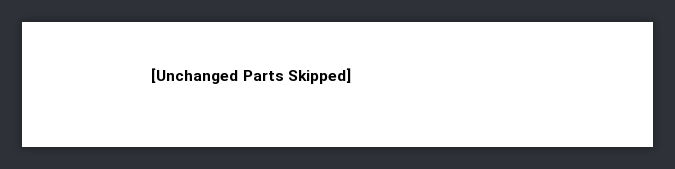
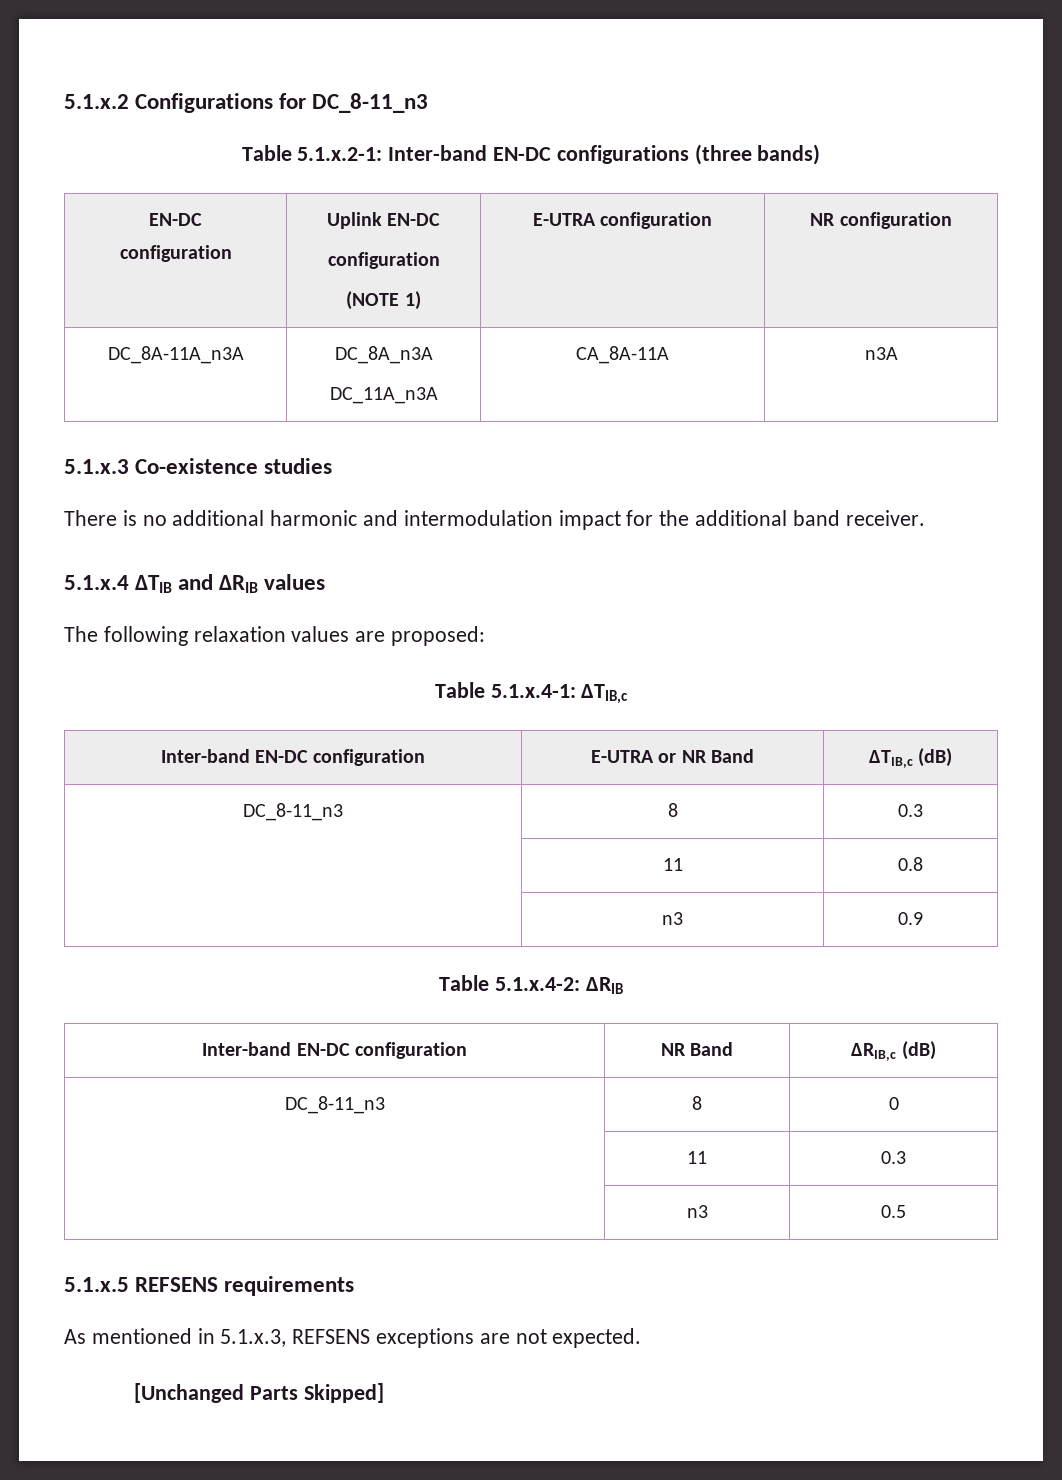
(151, 76) none -> [64,93,429,113] [241,144,821,165] [149,213,202,226] [119,245,232,262] [326,212,441,229] [327,252,440,269] [346,291,421,310] [532,212,713,229] [810,212,952,229] [107,346,244,364] [334,346,433,364] [329,387,438,404] [576,346,669,364] [864,347,898,360] [64,458,333,474] [64,510,925,530] [64,574,326,593] [64,626,486,646] [434,682,629,704] [160,749,426,766] [591,749,754,763] [868,748,953,768] [243,803,343,821] [667,803,678,817] [898,804,923,817] [662,858,683,871] [898,857,923,871] [662,912,683,925] [898,912,923,925] [439,975,623,994] [202,1042,467,1059] [660,1042,734,1056] [851,1041,936,1061] [284,1096,385,1114] [692,1096,702,1110] [888,1097,899,1110] [687,1151,707,1164] [881,1151,906,1164] [686,1205,708,1218] [881,1205,906,1218] [64,1276,355,1296] [64,1328,642,1348] 5.1.x.2 Configurations for DC_8-11_n3 // Table 5.1.x.2-1: Inter-band EN-DC configurations (three bands) // EN-DC // configuration | Uplink EN-DC // configuration // (NOTE 1) | E-UTRA configuration | NR configuration // DC_8A-11A_n3A | DC_8A_n3A // DC_11A_n3A | CA_8A-11A | n3A // 5.1.x.3 Co-existence studies // There is no additional harmonic and intermodulation impact for the additional band receiver. // 5.1.x.4 ∆TIB and ∆RIB values // The following relaxation values are proposed: // Table 5.1.x.4-1: ΔTIB,c // Inter-band EN-DC configuration | E-UTRA or NR Band | ΔTIB,c (dB) // DC_8-11_n3 | 8 | 0.3 // | 11 | 0.8 // | n3 | 0.9 // Table 5.1.x.4-2: ΔRIB // Inter-band EN-DC configuration | NR Band | ΔRIB,c (dB) // DC_8-11_n3 | 8 | 0 // | 11 | 0.3 // | n3 | 0.5 // 5.1.x.5 REFSENS requirements // As mentioned in 5.1.x.3, REFSENS exceptions are not expected. //

